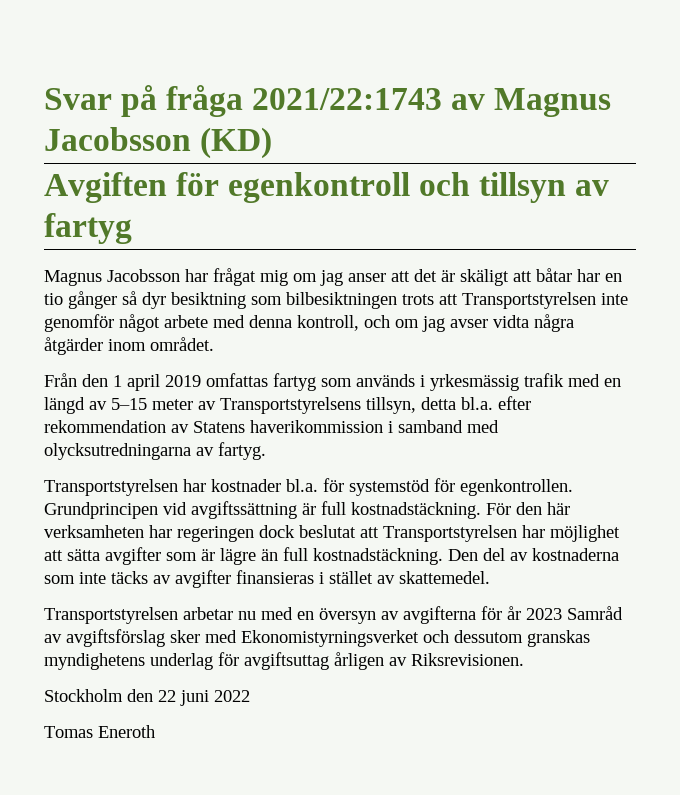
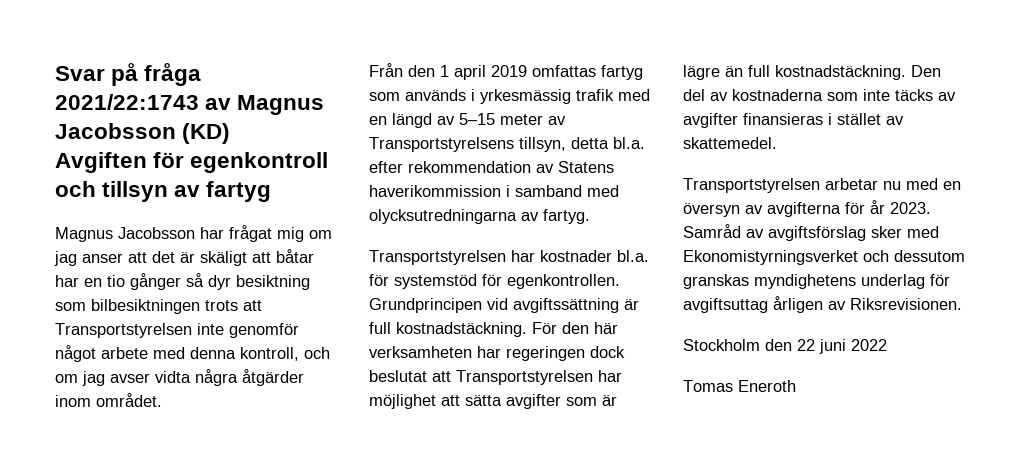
[526,608,562,620] 2023 -> [890,202,931,214] 2023.

